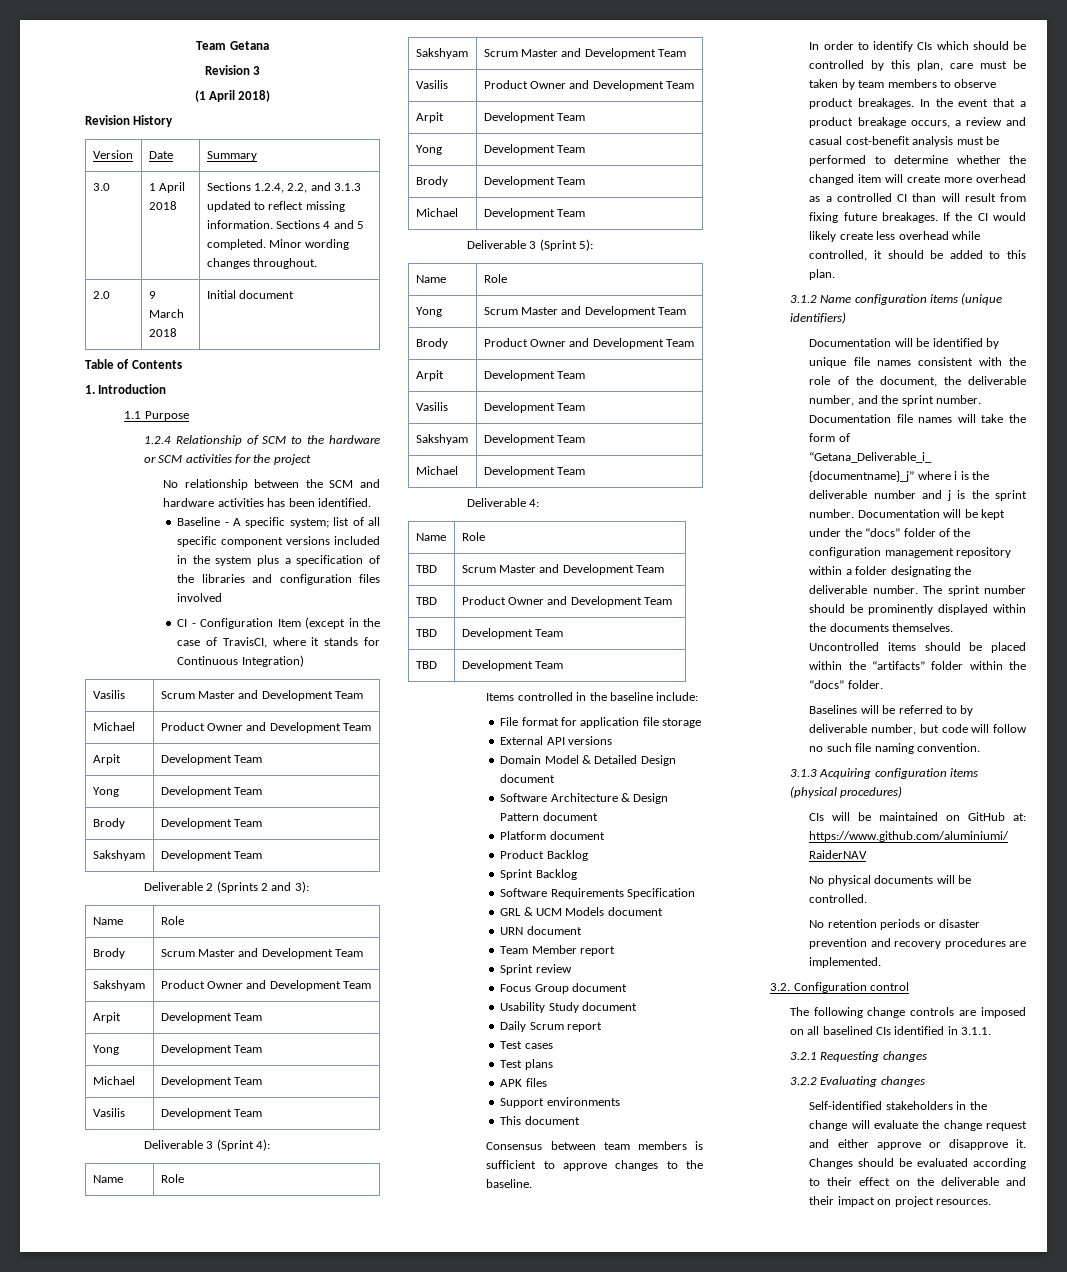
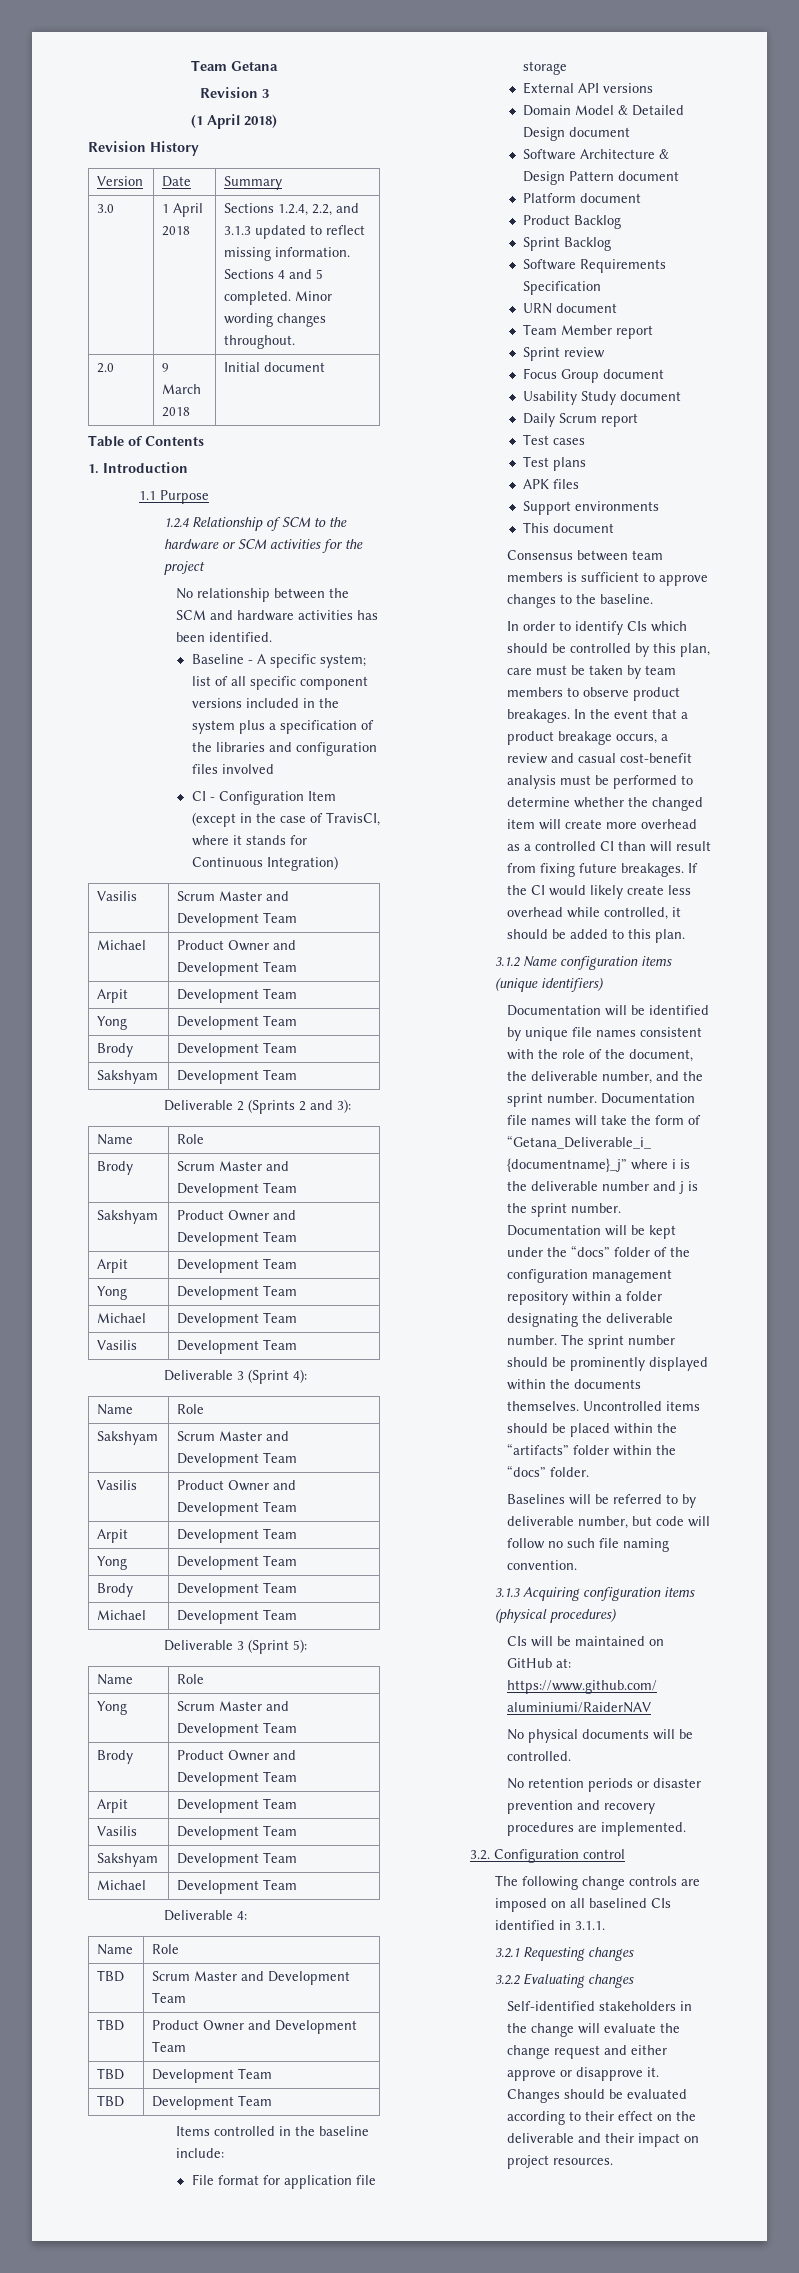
[500,907,663,916] // GRL & UCM Models document -> (601, 288) none

